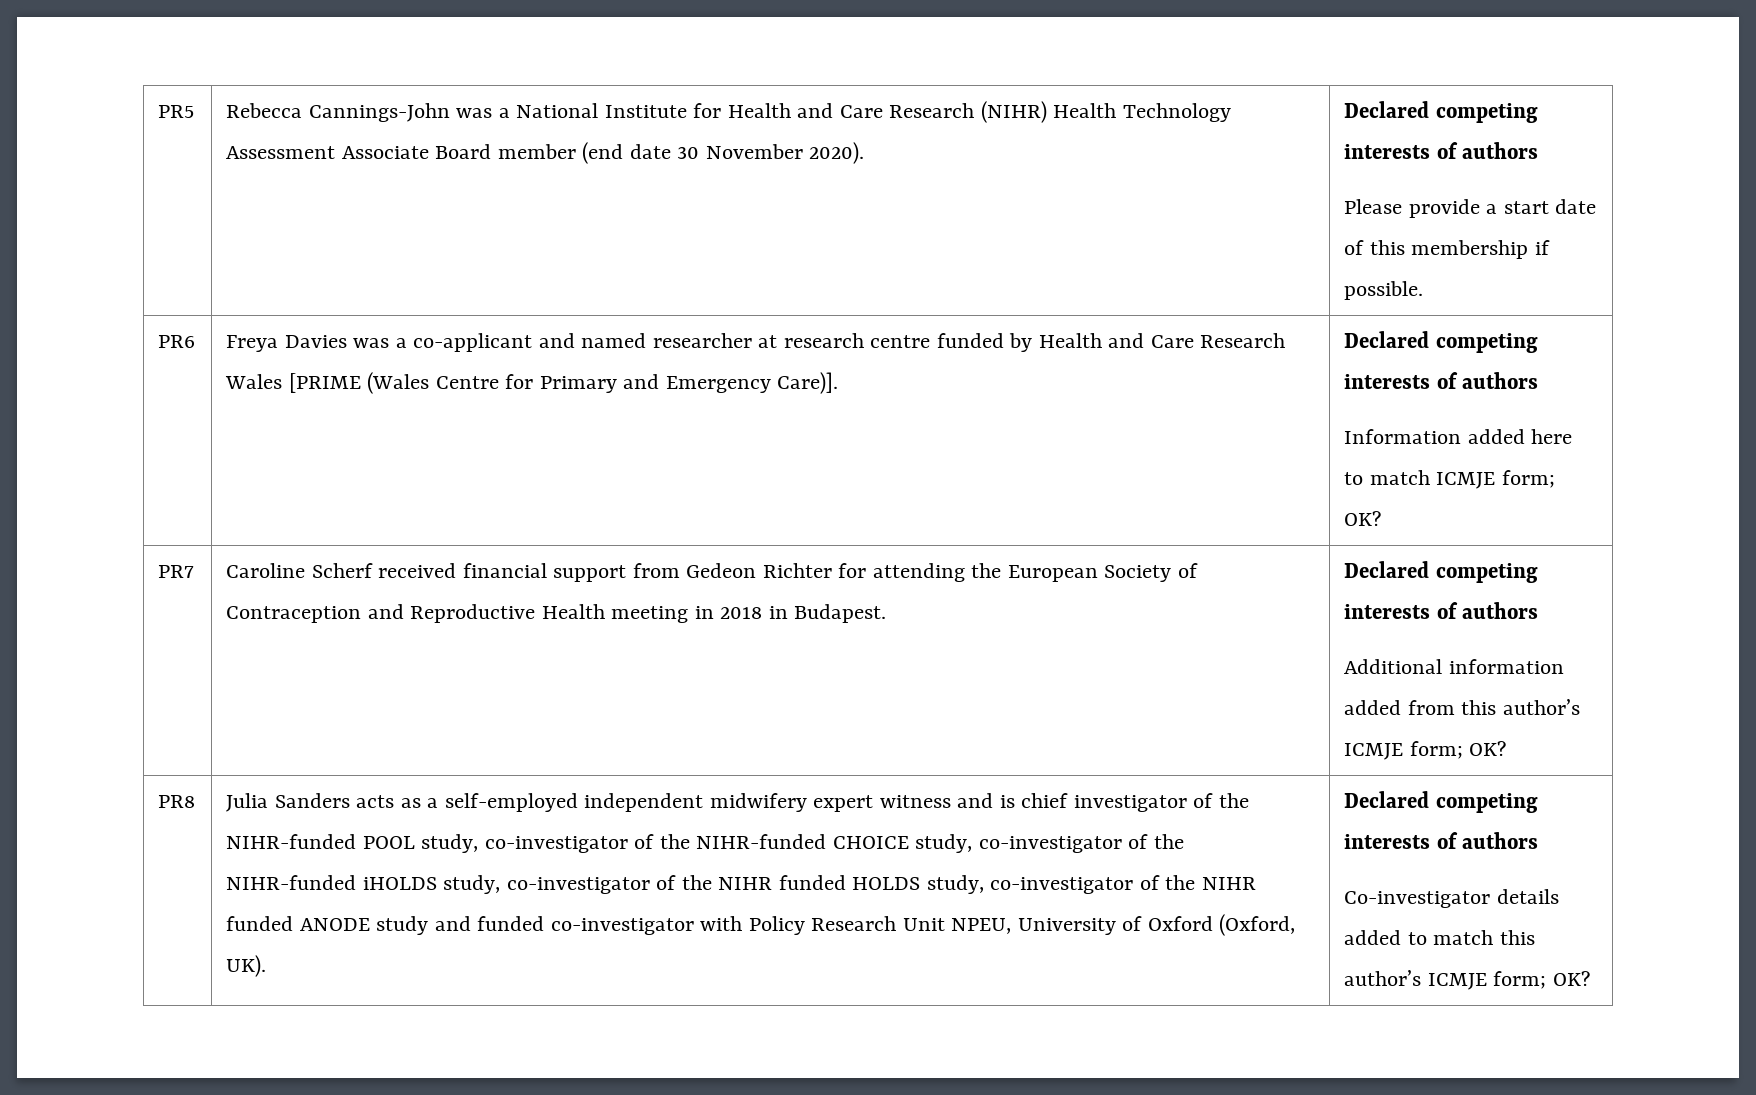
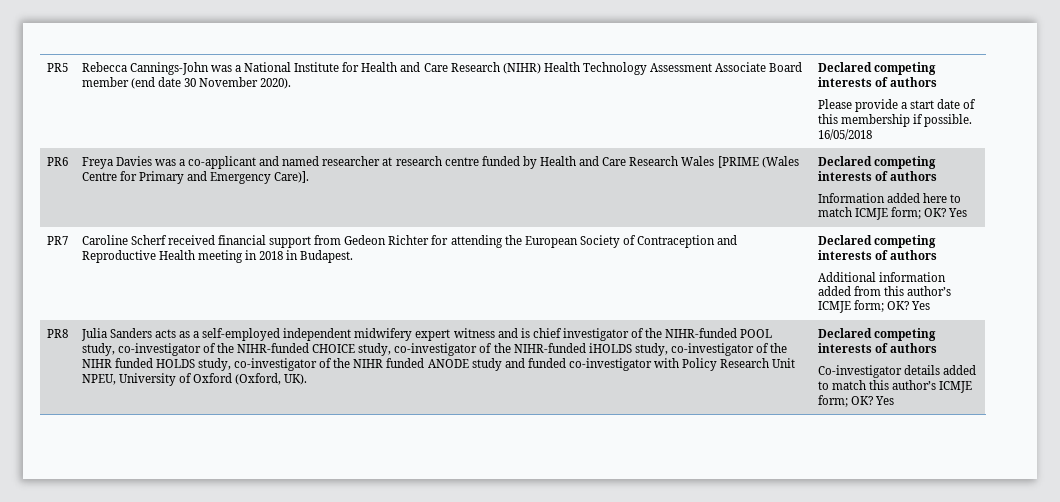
(1424, 290) none -> [817,129,872,140] 16/05/2018
(1382, 518) none -> [948,208,968,217] Yes
(1507, 748) none -> [910,301,930,310] Yes
(1590, 978) none -> [874,396,894,405] Yes

